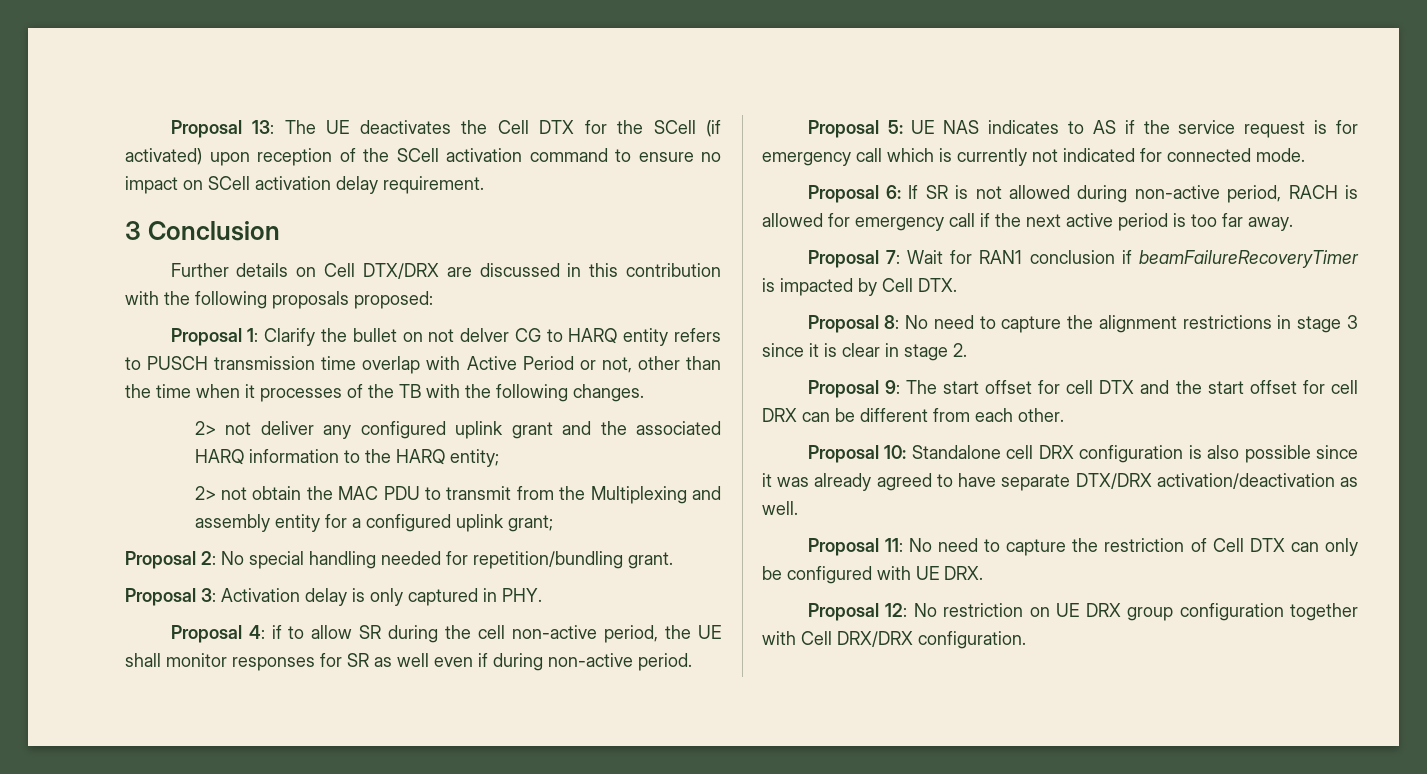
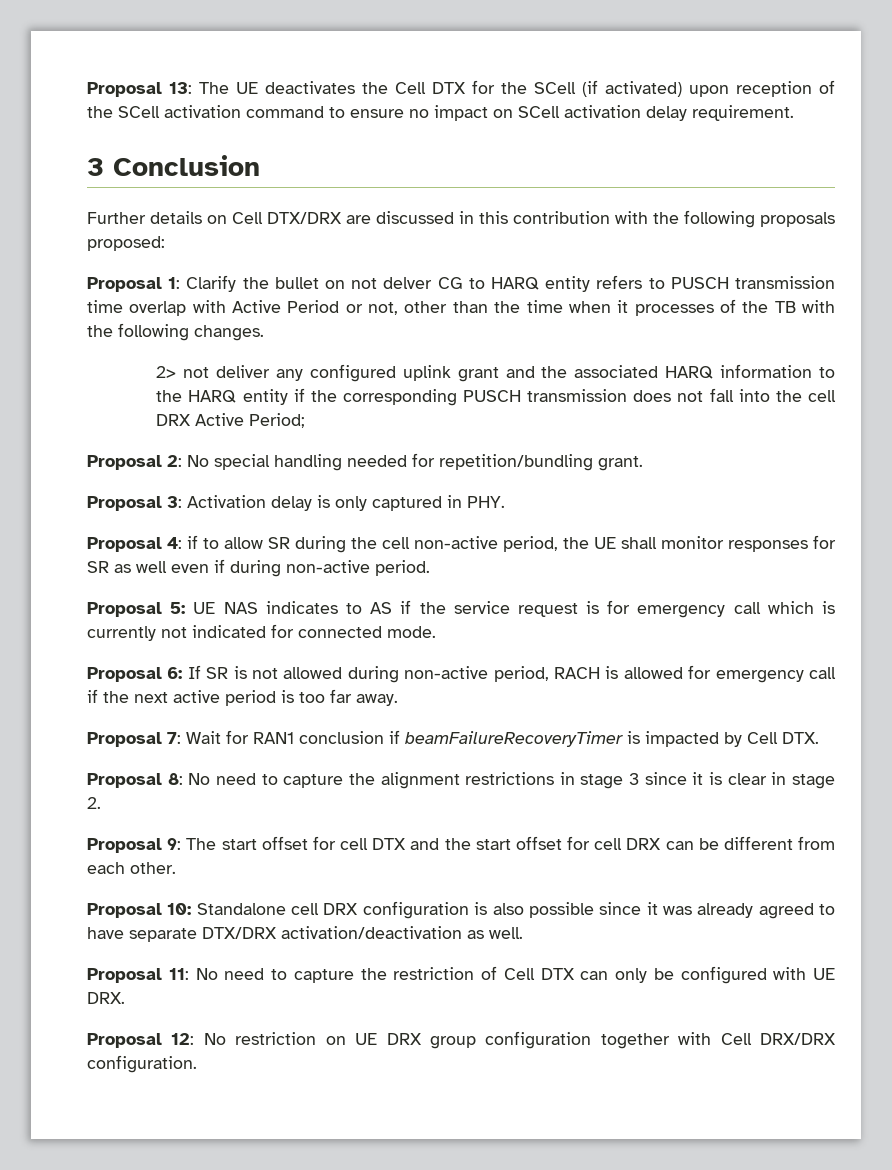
[449,449,499,467] [194,486,721,504] [194,514,553,532] entity; // 2> not obtain the MAC PDU to transmit from the Multiplexing and assembly entity for a configured uplink grant; -> [242,388,836,406] [156,413,306,428] entity if the corresponding PUSCH transmission does not fall into the cell DRX Active Period;

